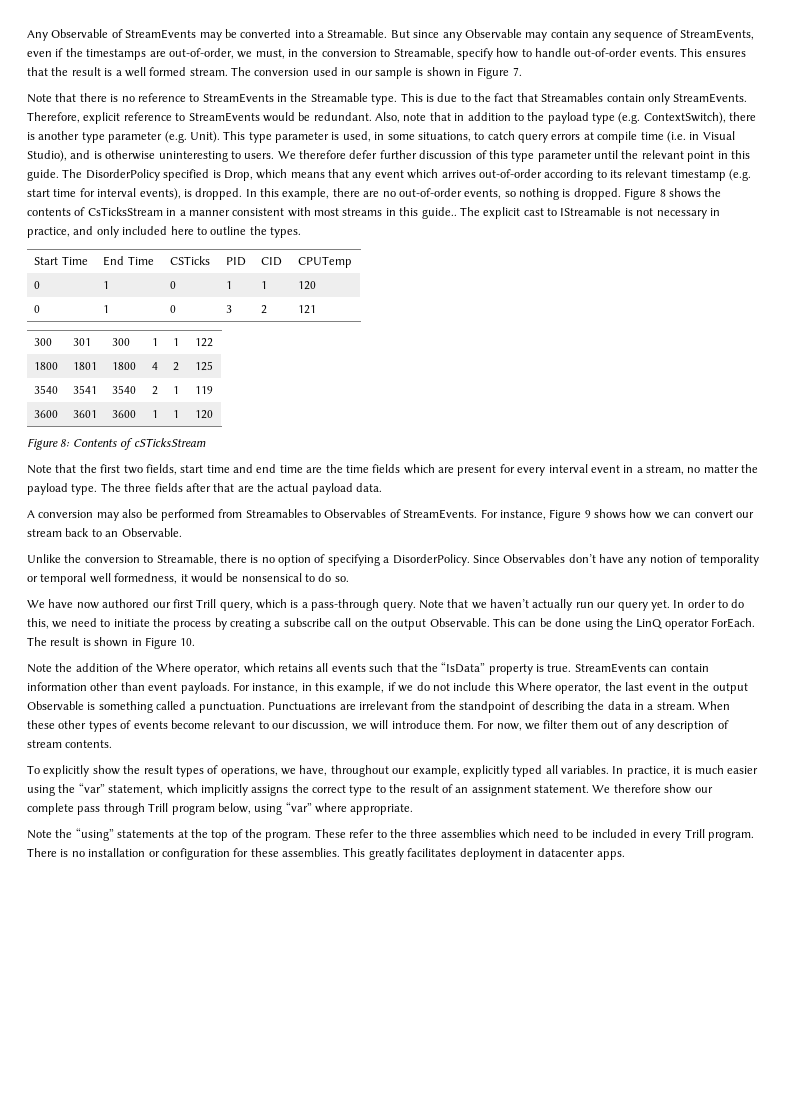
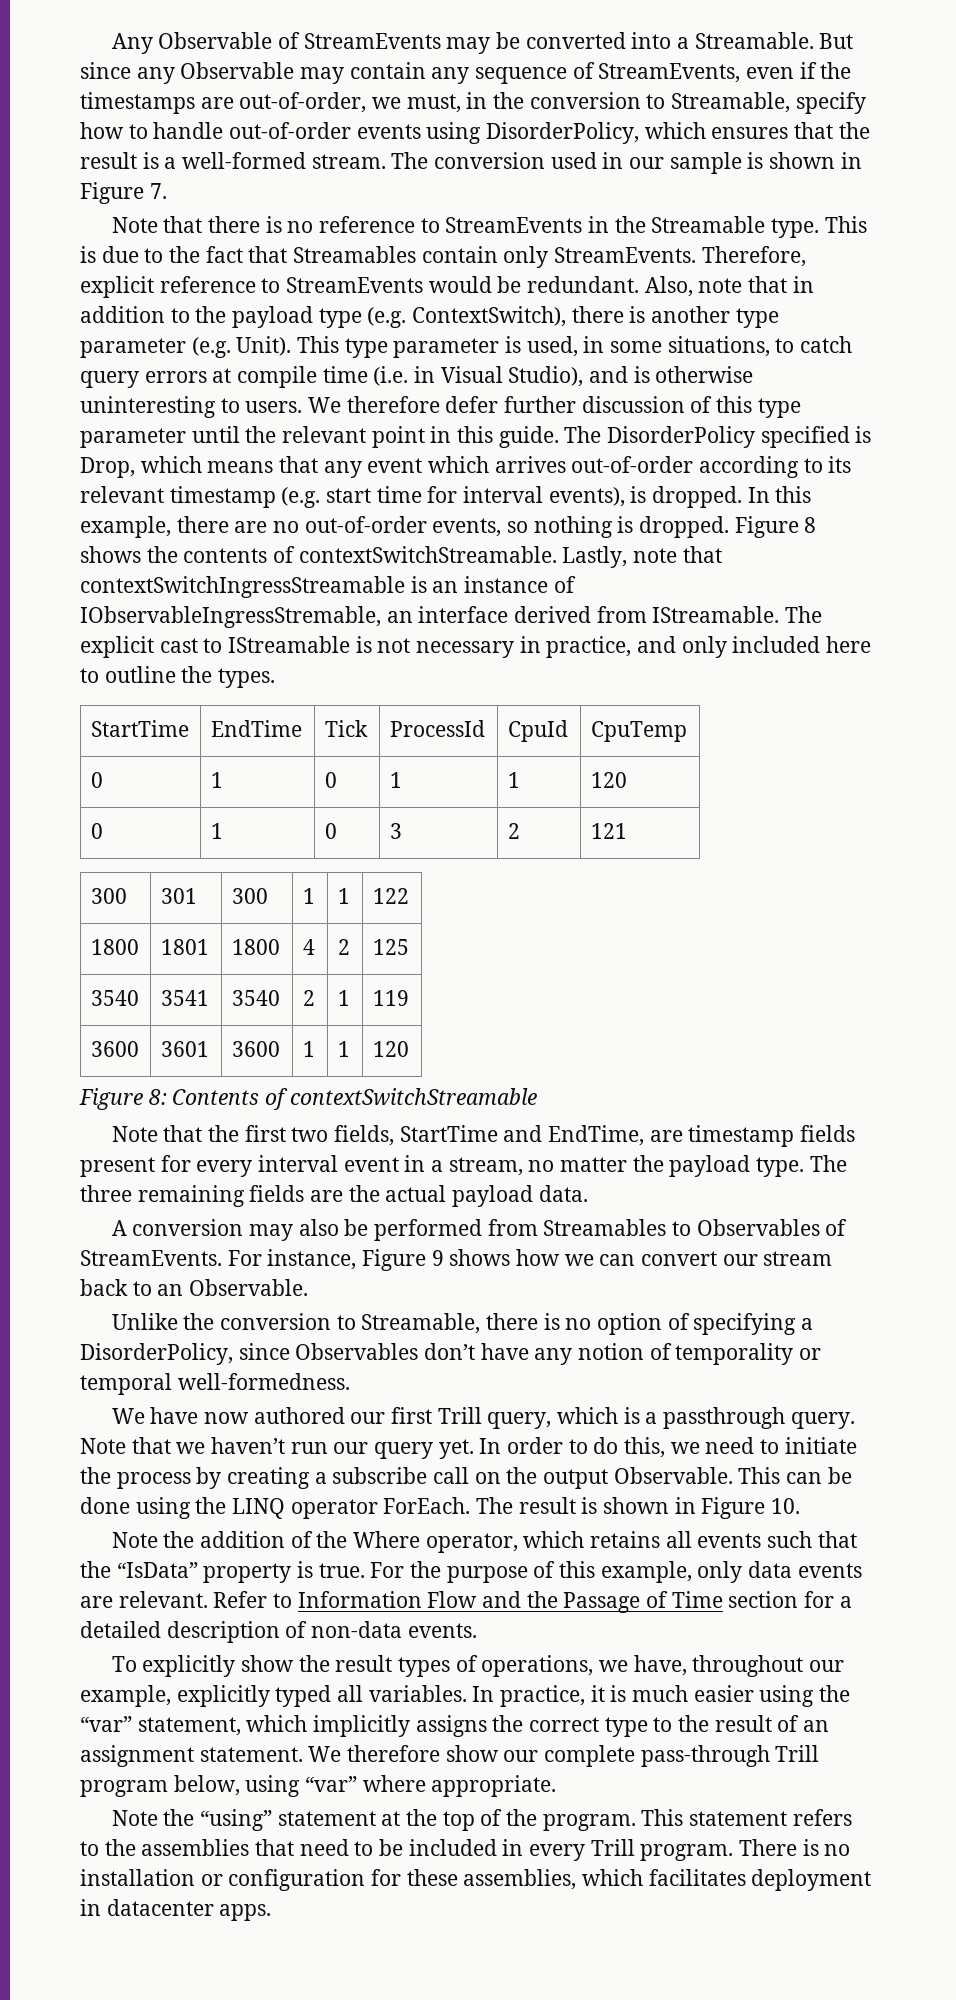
[639,48,703,57] events. This -> [356,122,706,144] events using DisorderPolicy, which
[124,67,187,77] well formed -> [182,152,307,169] well-formed
[87,207,457,219] CsTicksStream in a manner consistent with most streams in this guide.. -> [298,546,722,568] [80,576,576,598] [80,606,780,628] contextSwitchStreamable. Lastly, note that contextSwitchIngressStreamable is an instance of IObservableIngressStremable, an interface derived from IStreamable.
[34,256,88,265] [103,256,154,266] [170,256,211,265] [226,257,247,266] [261,257,283,266] [298,256,353,268] Start Time | End Time | CSTicks | PID | CID | CPUTemp -> [90,720,189,737] [210,720,302,737] [324,720,368,737] [389,720,485,737] [507,720,568,742] [590,721,687,742] StartTime | EndTime | Tick | ProcessId | CpuId | CpuTemp
[133,438,206,447] cSTicksStream -> [289,1088,537,1106] contextSwitchStreamable
[180,464,454,474] start time and end time are the time fields which are -> [399,1125,856,1147] StartTime and EndTime, are timestamp fields
[154,483,235,492] fields after that -> [137,1185,305,1207] remaining fields
[392,554,500,566] DisorderPolicy. Since -> [80,1343,290,1365] DisorderPolicy, since
[89,573,349,584] well formedness, it would be nonsensical to do so. -> [177,1373,350,1390] well-formedness.
[311,599,380,611] pass-through -> [663,1407,786,1429] passthrough
[532,599,573,611] actually -> (286, 1445) none
[636,619,664,629] LinQ -> [232,1498,286,1519] LINQ
[574,663,709,673] [27,682,748,694] [27,701,731,713] [27,720,729,732] [27,740,113,748] StreamEvents can contain information other than event payloads. For instance, in this example, if we do not include this Where operator, the last event in the output Observable is something called a punctuation. Punctuations are irrelevant from the standpoint of describing the data in a stream. When these other types of events become relevant to our discussion, we will introduce them. For now, we filter them out of any description of stream contents. -> [370,1561,862,1583] [80,1591,852,1613] [80,1621,477,1643] For the purpose of this example, only data events are relevant. Refer to Information Flow and the Passage of Time section for a detailed description of non-data events.
[77,803,145,815] pass through -> [640,1745,770,1767] pass-through
[117,830,175,838] statements -> [277,1811,376,1826] statement
[314,829,530,839] These refer to the three assemblies which -> [641,1809,852,1826] [80,1839,295,1856] This statement refers to the assemblies that
[282,848,404,860] assemblies. This greatly -> [463,1869,644,1890] assemblies, which

